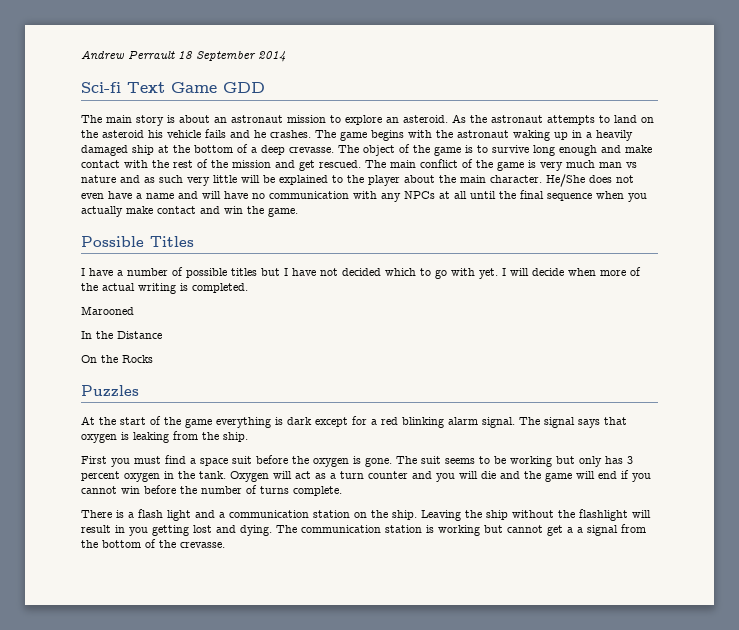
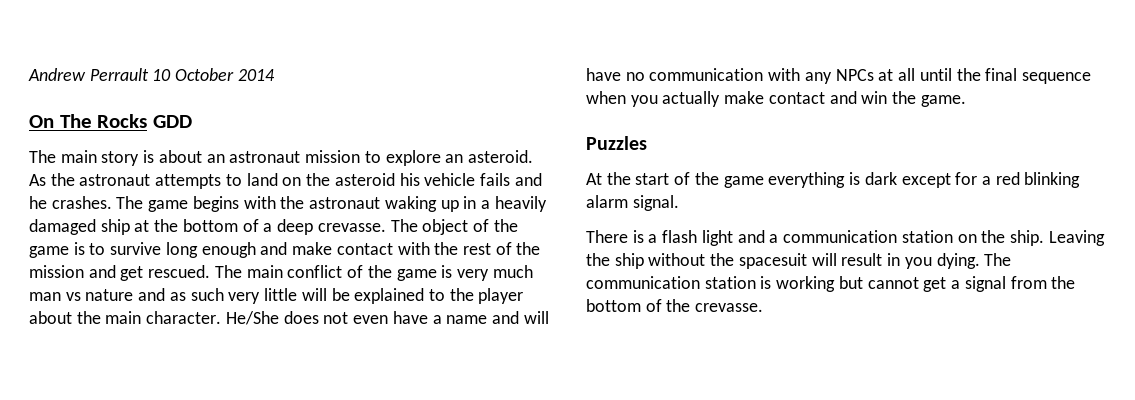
[178,50,256,61] 18 September -> [152,68,235,81] 10 October
[81,82,217,93] Sci-fi Text Game -> [29,114,148,128] On The Rocks
[81,236,194,247] [81,267,641,279] [81,283,248,294] [81,306,134,315] [81,331,162,339] [81,355,153,363] // Possible Titles // I have a number of possible titles but I have not decided which to go with yet. I will decide when more of the actual writing is completed. // Marooned // In the Distance // On the Rocks -> (966, 101) none
[519,417,627,428] [81,431,248,443] [81,455,633,467] [81,470,651,482] [81,485,342,496] The signal says that oxygen is leaking from the ship. // First you must find a space suit before the oxygen is gone. The suit seems to be working but only has 3 percent oxygen in the tank. Oxygen will act as a turn counter and you will die and the game will end if you cannot win before the number of turns complete. -> (679, 203) none
[579,509,628,521] flashlight -> [738,253,807,269] spacesuit
[152,525,236,536] getting lost and -> (932, 263) none
[577,527,583,533] a -> (961, 284) none

